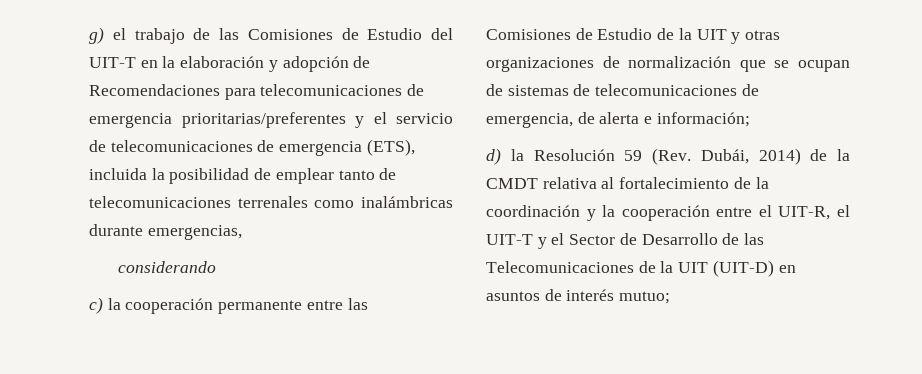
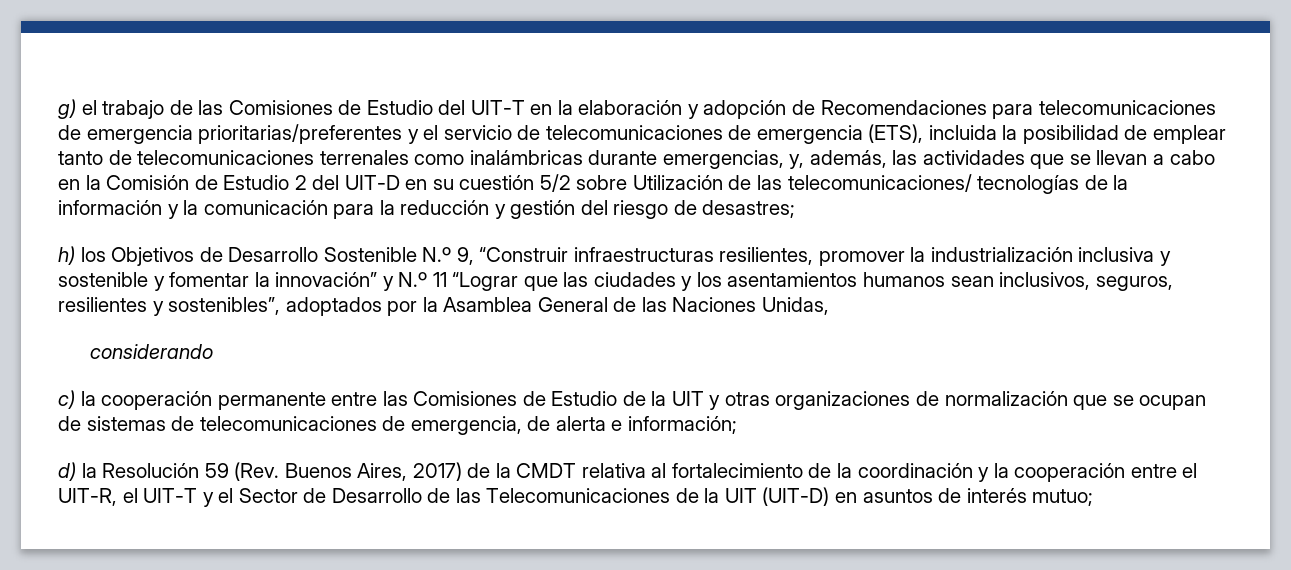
(242, 232) none -> [789,150,1215,169] [58,174,1129,194] [58,200,796,219] [58,246,1172,266] [58,272,1173,291] [58,297,829,316] y, además, las actividades que se llevan a cabo en la Comisión de Estudio 2 del UIT-D en su cuestión 5/2 sobre Utilización de las telecomunicaciones/ tecnologías de la información y la comunicación para la reducción y gestión del riesgo de desastres; // h) los Objetivos de Desarrollo Sostenible N.º 9, “Construir infraestructuras resilientes, promover la industrialización inclusiva y sostenible y fomentar la innovación” y N.º 11 “Lograr que las ciudades y los asentamientos humanos sean inclusivos, seguros, resilientes y sostenibles”, adoptados por la Asamblea General de las Naciones Unidas,
[700,148,801,165] Dubái, 2014) -> [284,462,462,481] Buenos Aires, 2017)

